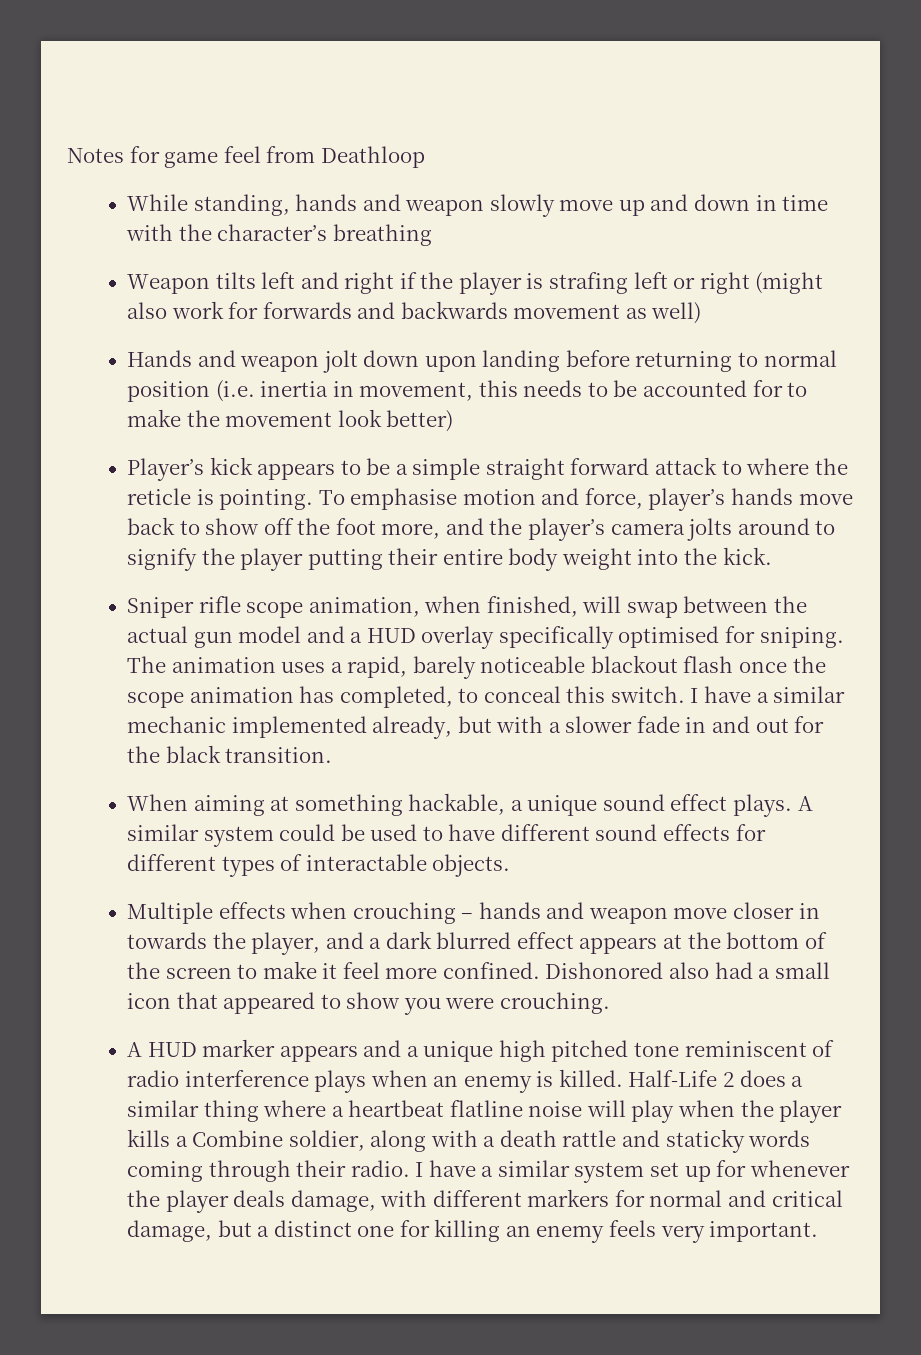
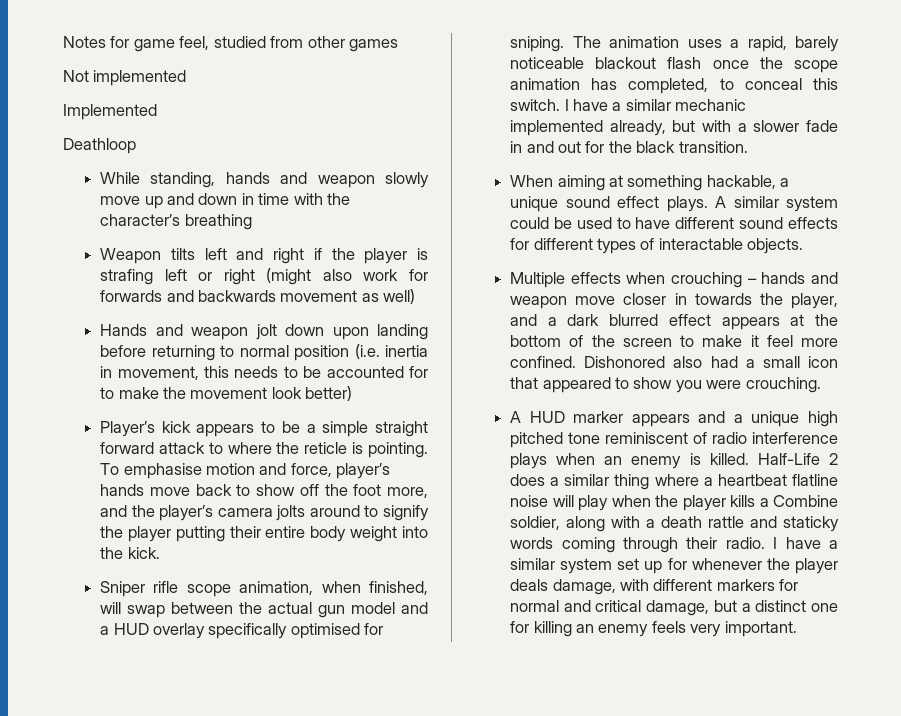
[223,146,316,163] feel from -> [179,36,399,52] [63,70,187,86] [63,104,157,120] feel, studied from other games // Not implemented // Implemented //

